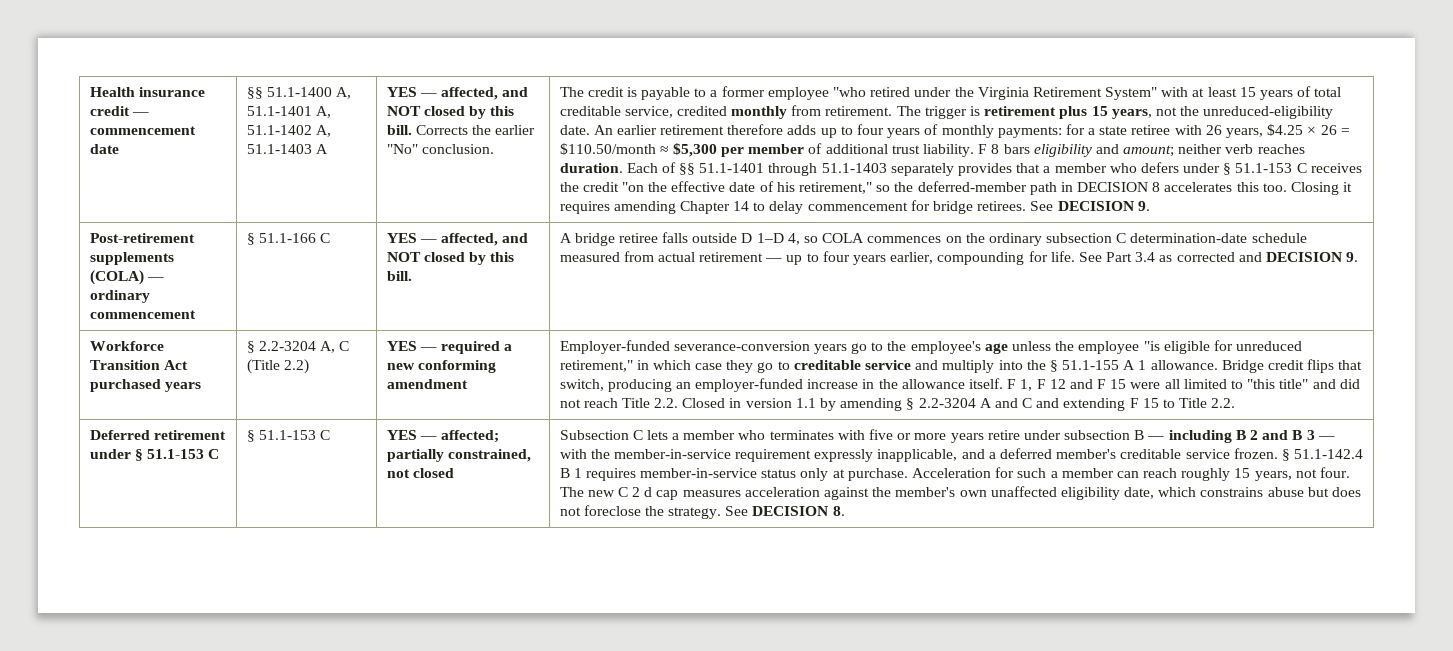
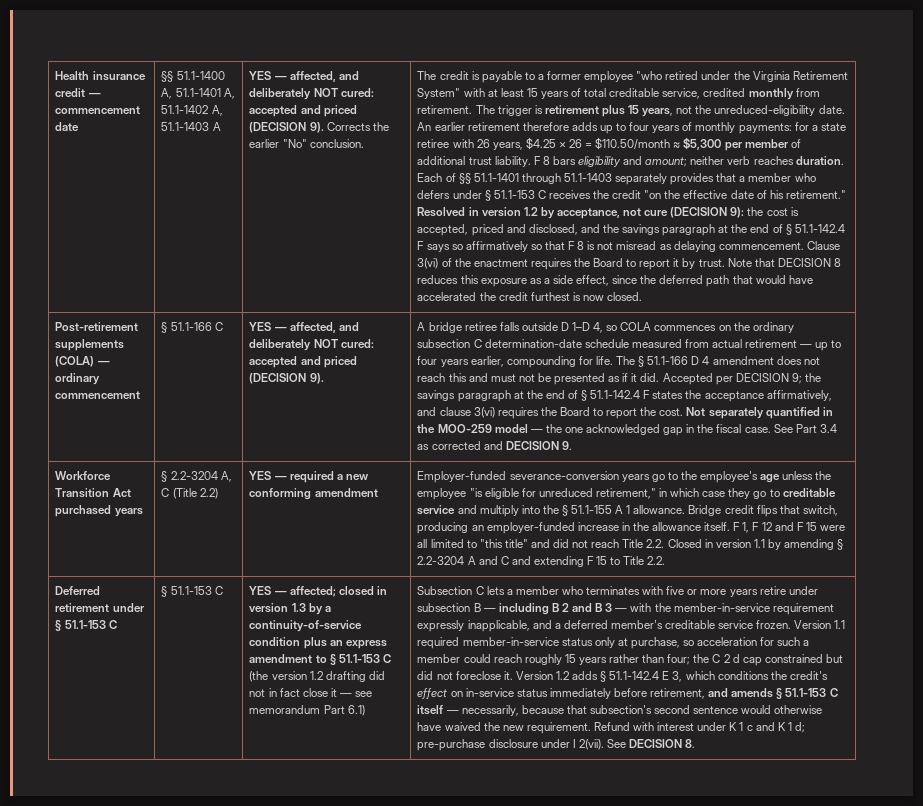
[386,106,515,119] [386,125,412,135] NOT closed by this bill. -> [249,88,374,100] [249,105,357,117] [249,122,324,133] deliberately NOT cured: accepted and priced (DECISION 9).
[798,181,1353,195] [559,200,1150,214] retirement," so the deferred-member path in DECISION 8 accelerates this too. Closing it requires amending Chapter 14 to delay commencement for bridge retirees. See DECISION 9. -> [785,190,846,199] [417,207,799,219] [417,224,845,236] [417,241,840,252] [417,258,841,270] [417,275,813,287] [417,292,643,301] retirement." Resolved in version 1.2 by acceptance, not cure (DECISION 9): the cost is accepted, priced and disclosed, and the savings paragraph at the end of § 51.1-142.4 F says so affirmatively so that F 8 is not misread as delaying commencement. Clause 3(vi) of the enactment requires the Board to report it by trust. Note that DECISION 8 reduces this exposure as a side effect, since the deferred path that would have accelerated the credit furthest is now closed.
[386,252,515,265] [386,271,412,281] NOT closed by this bill. -> [249,339,374,351] [249,356,357,368] [249,373,324,384] deliberately NOT cured: accepted and priced (DECISION 9).
(1075, 256) none -> [616,356,820,367] [417,373,821,385] [417,390,832,402] [417,407,833,419] [417,424,771,436] The § 51.1-166 D 4 amendment does not reach this and must not be presented as if it did. Accepted per DECISION 9; the savings paragraph at the end of § 51.1-142.4 F states the acceptance affirmatively, and clause 3(vi) requires the Board to report the cost. Not separately quantified in the MOO-259 model — the one acknowledged gap in the fiscal case.
[386,449,531,462] [386,468,454,478] partially constrained, not closed -> [338,586,387,596] [249,603,331,615] [249,620,363,632] [249,637,387,649] [249,654,391,665] [249,671,385,682] [249,688,373,697] [249,705,365,716] closed in version 1.3 by a continuity-of-service condition plus an express amendment to § 51.1-153 C (the version 1.2 drafting did not in fact close it — see memorandum Part 6.1)
[1281,449,1364,461] [559,468,636,481] § 51.1-142.4 B 1 requires -> [794,620,846,629] [417,637,460,649] Version 1.1 required
[847,468,991,481] purchase. Acceleration -> [630,637,758,649] purchase, so acceleration
[1116,471,1139,478] can -> [463,654,491,663] could
[1254,467,1351,481] [559,486,1362,500] [559,505,722,519] years, not four. The new C 2 d cap measures acceleration against the member's own unaffected eligibility date, which constrains abuse but does not foreclose the strategy. -> [578,654,843,666] [417,671,828,682] [417,688,838,699] [417,705,823,716] [417,722,805,734] [417,739,604,751] years rather than four; the C 2 d cap constrained but did not foreclose it. Version 1.2 adds § 51.1-142.4 E 3, which conditions the credit's effect on in-service status immediately before retirement, and amends § 51.1-153 C itself — necessarily, because that subsection's second sentence would otherwise have waived the new requirement. Refund with interest under K 1 c and K 1 d; pre-purchase disclosure under I 2(vii).

